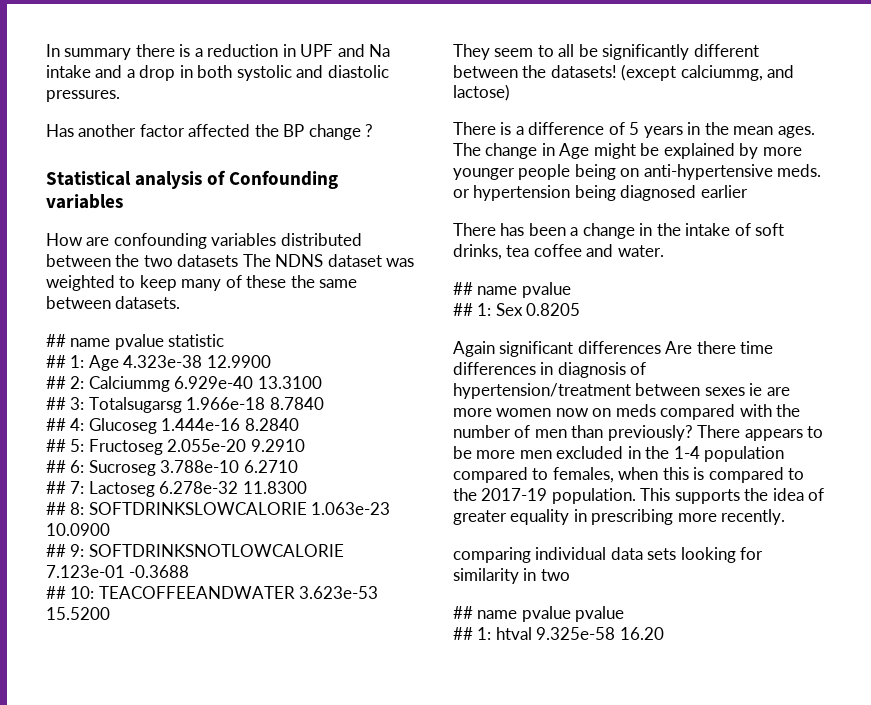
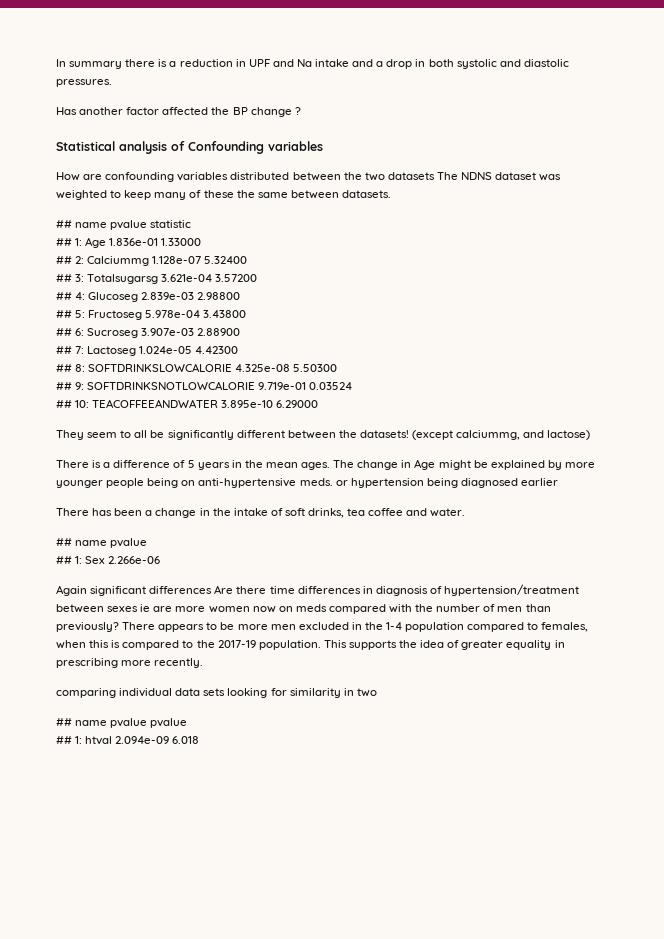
[123,355,271,368] 4.323e-38 12.9900 -> [109,238,202,246] 1.836e-01 1.33000
[174,376,322,389] 6.929e-40 13.3100 -> [152,256,248,264] 1.128e-07 5.32400
[186,397,324,410] 1.966e-18 8.7840 -> [161,274,258,282] 3.621e-04 3.57200
[161,418,299,431] 1.444e-16 8.2840 -> [141,292,241,300] 2.839e-03 2.98800
[167,439,305,452] 2.055e-20 9.2910 -> [145,310,247,318] 5.978e-04 3.43800
[160,460,298,473] 3.788e-10 6.2710 -> [141,328,241,336] 3.907e-03 2.88900
[159,481,307,494] 6.278e-32 11.8300 -> [139,346,239,354] 1.024e-05 4.42300
[311,502,391,515] [46,523,110,536] 1.063e-23 10.0900 -> [235,364,338,372] 4.325e-08 5.50300
[46,565,190,578] 7.123e-01 -0.3688 -> [258,382,353,390] 9.719e-01 0.03524
[299,586,379,599] [46,607,110,620] 3.623e-53 15.5200 -> [221,400,319,408] 3.895e-10 6.29000
[526,303,581,316] 0.8205 -> [108,556,161,564] 2.266e-06
[536,627,664,640] 9.325e-58 16.20 -> [115,736,200,744] 2.094e-09 6.018

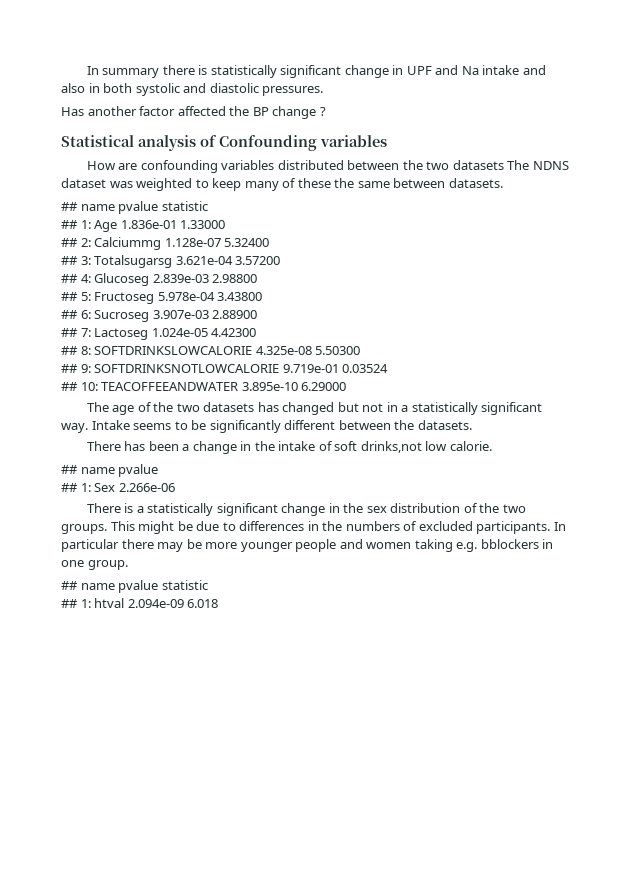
[169,59,233,67] a reduction -> [210,65,389,78] statistically significant change
[376,59,413,69] a drop -> [61,83,85,93] also
[56,430,148,440] They seem to all -> [86,402,543,415] [61,420,188,433] The age of the two datasets has changed but not in a statistically significant way. Intake seems to
[359,430,591,440] [56,459,595,470] [56,478,559,488] datasets! (except calciummg, and lactose) // There is a difference of 5 years in the mean ages. The change in Age might be explained by more younger people being on anti-hypertensive meds. or hypertension being diagnosed earlier -> [417,420,472,430] datasets.
[308,508,466,518] drinks, tea coffee and water. -> [360,441,492,453] drinks,not low calorie.
[56,584,580,596] [56,604,551,614] [56,622,589,632] [56,640,565,650] [56,658,204,668] [56,688,377,698] [56,718,188,728] Again significant differences Are there time differences in diagnosis of hypertension/treatment between sexes ie are more women now on meds compared with the number of men than previously? There appears to be more men excluded in the 1-4 population compared to females, when this is compared to the 2017-19 population. This supports the idea of greater equality in prescribing more recently. // comparing individual data sets looking for similarity in two // ## name pvalue pvalue -> [86,503,526,516] [61,521,566,534] [61,539,554,552] [61,560,128,570] [61,580,208,593] There is a statistically significant change in the sex distribution of the two groups. This might be due to differences in the numbers of excluded participants. In particular there may be more younger people and women taking e.g. bblockers in one group. // ## name pvalue statistic

